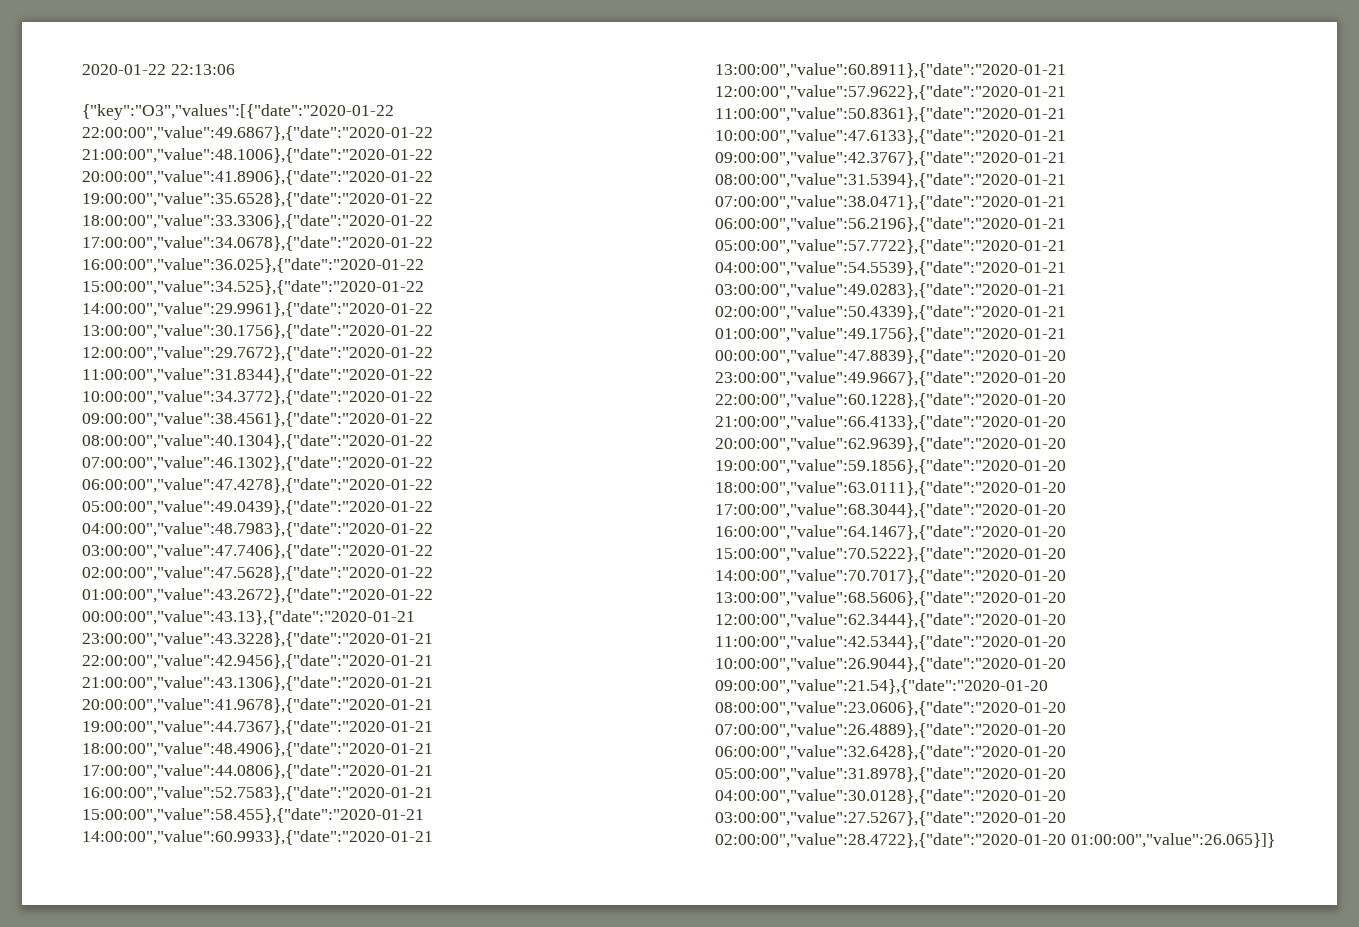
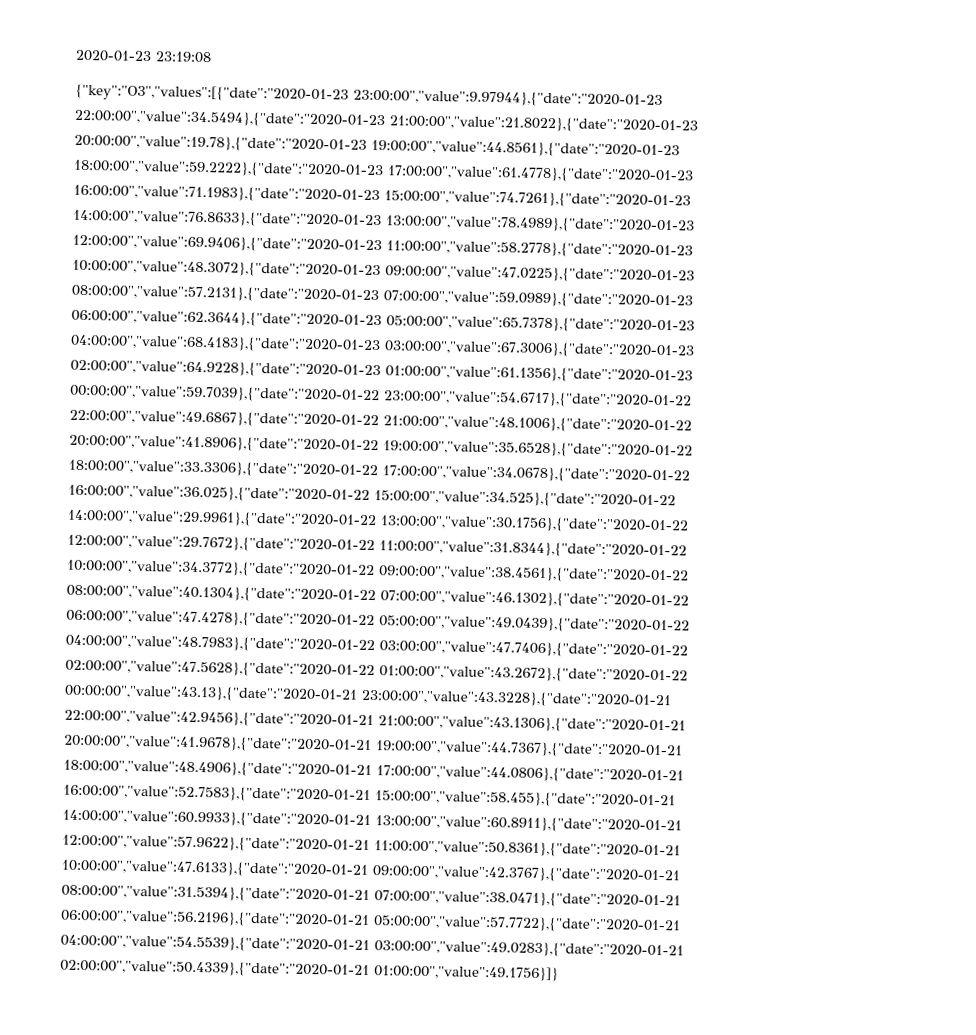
[82,64,235,75] [82,104,394,120] 2020-01-22 22:13:06 // {"key":"O3","values":[{"date":"2020-01-22 -> [75,49,211,64] [75,83,663,108] [74,108,698,134] [74,133,680,159] [73,158,694,184] [73,183,691,209] [73,208,695,234] [72,233,693,259] [72,258,695,284] [71,283,693,309] [71,308,695,334] [70,333,695,359] [70,358,693,384] [70,383,692,409] 2020-01-23 23:19:08 // {"key":"O3","values":[{"date":"2020-01-23 23:00:00","value":9.97944},{"date":"2020-01-23 22:00:00","value":34.5494},{"date":"2020-01-23 21:00:00","value":21.8022},{"date":"2020-01-23 20:00:00","value":19.78},{"date":"2020-01-23 19:00:00","value":44.8561},{"date":"2020-01-23 18:00:00","value":59.2222},{"date":"2020-01-23 17:00:00","value":61.4778},{"date":"2020-01-23 16:00:00","value":71.1983},{"date":"2020-01-23 15:00:00","value":74.7261},{"date":"2020-01-23 14:00:00","value":76.8633},{"date":"2020-01-23 13:00:00","value":78.4989},{"date":"2020-01-23 12:00:00","value":69.9406},{"date":"2020-01-23 11:00:00","value":58.2778},{"date":"2020-01-23 10:00:00","value":48.3072},{"date":"2020-01-23 09:00:00","value":47.0225},{"date":"2020-01-23 08:00:00","value":57.2131},{"date":"2020-01-23 07:00:00","value":59.0989},{"date":"2020-01-23 06:00:00","value":62.3644},{"date":"2020-01-23 05:00:00","value":65.7378},{"date":"2020-01-23 04:00:00","value":68.4183},{"date":"2020-01-23 03:00:00","value":67.3006},{"date":"2020-01-23 02:00:00","value":64.9228},{"date":"2020-01-23 01:00:00","value":61.1356},{"date":"2020-01-23 00:00:00","value":59.7039},{"date":"2020-01-22 23:00:00","value":54.6717},{"date":"2020-01-22
[715,327,1066,342] [715,349,1066,364] [715,371,1066,386] [715,393,1066,408] [715,415,1066,430] [715,437,1066,452] [715,459,1066,474] [715,481,1066,496] [715,503,1066,518] [715,525,1066,540] [715,547,1066,562] [715,569,1066,584] [715,591,1066,606] [715,613,1066,628] [715,635,1066,650] [715,657,1066,672] [715,679,1048,694] [715,701,1066,716] [715,723,1066,738] [715,745,1066,760] [715,767,1066,782] [715,789,1066,804] [715,811,1066,826] [715,833,1275,848] 01:00:00","value":49.1756},{"date":"2020-01-21 00:00:00","value":47.8839},{"date":"2020-01-20 23:00:00","value":49.9667},{"date":"2020-01-20 22:00:00","value":60.1228},{"date":"2020-01-20 21:00:00","value":66.4133},{"date":"2020-01-20 20:00:00","value":62.9639},{"date":"2020-01-20 19:00:00","value":59.1856},{"date":"2020-01-20 18:00:00","value":63.0111},{"date":"2020-01-20 17:00:00","value":68.3044},{"date":"2020-01-20 16:00:00","value":64.1467},{"date":"2020-01-20 15:00:00","value":70.5222},{"date":"2020-01-20 14:00:00","value":70.7017},{"date":"2020-01-20 13:00:00","value":68.5606},{"date":"2020-01-20 12:00:00","value":62.3444},{"date":"2020-01-20 11:00:00","value":42.5344},{"date":"2020-01-20 10:00:00","value":26.9044},{"date":"2020-01-20 09:00:00","value":21.54},{"date":"2020-01-20 08:00:00","value":23.0606},{"date":"2020-01-20 07:00:00","value":26.4889},{"date":"2020-01-20 06:00:00","value":32.6428},{"date":"2020-01-20 05:00:00","value":31.8978},{"date":"2020-01-20 04:00:00","value":30.0128},{"date":"2020-01-20 03:00:00","value":27.5267},{"date":"2020-01-20 02:00:00","value":28.4722},{"date":"2020-01-20 01:00:00","value":26.065}]} -> [374,964,559,982] 01:00:00","value":49.1756}]}

